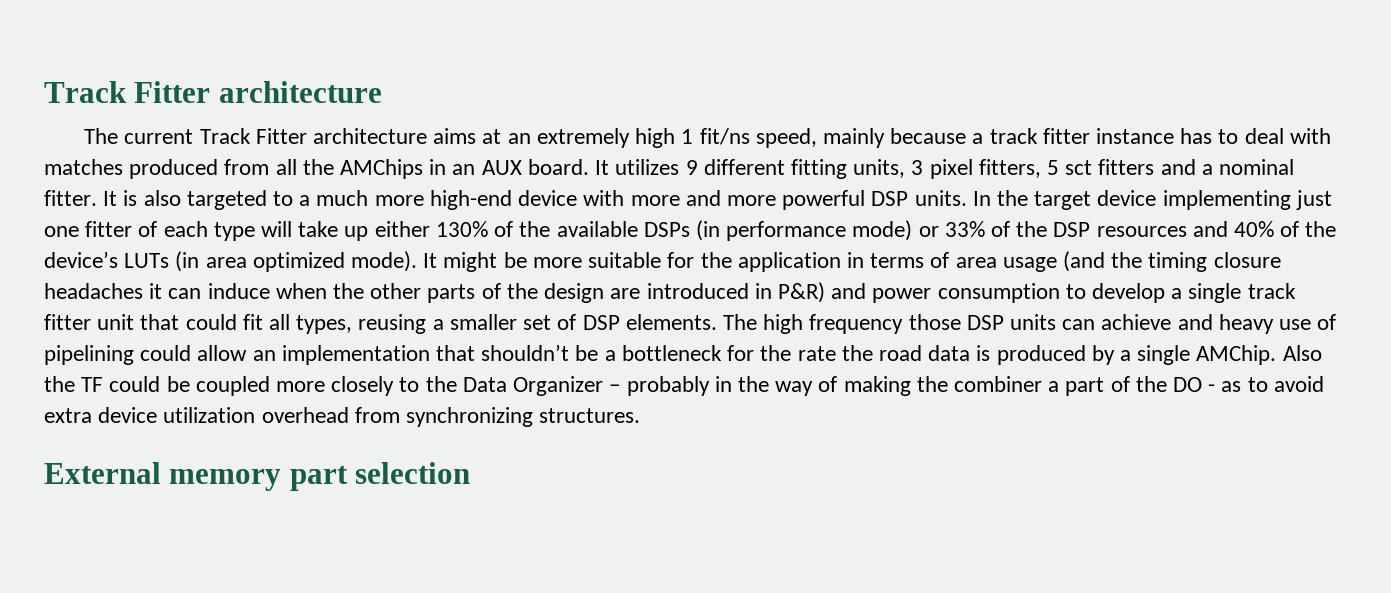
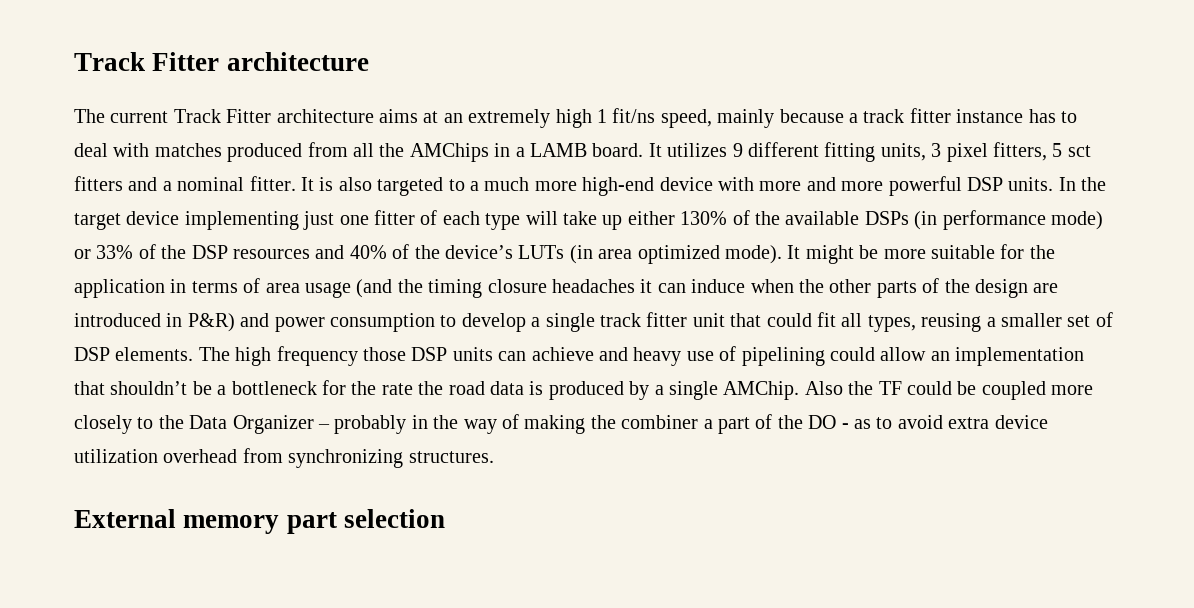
[452,160,522,175] an AUX -> [515,143,587,157] a LAMB

